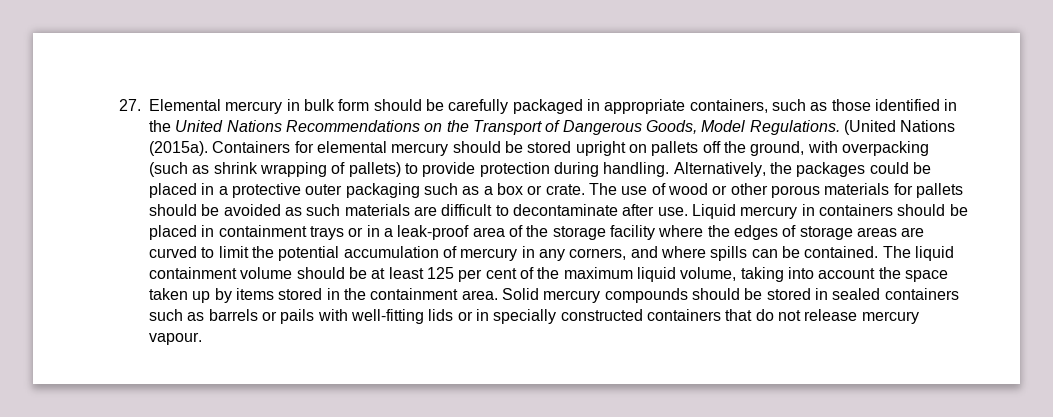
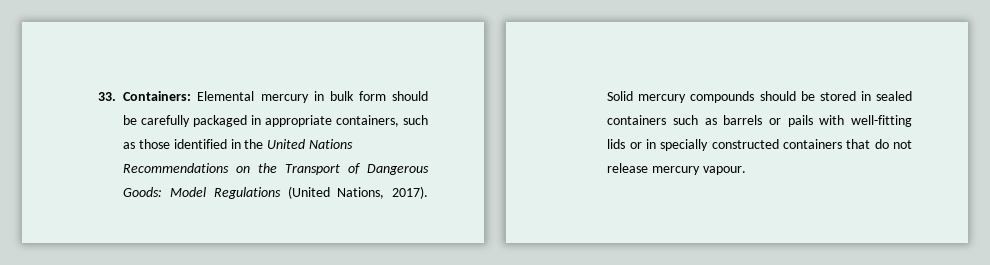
[119,99,142,111] 27. -> [98,91,192,101] 33. Containers:
[645,120,956,135] [149,141,929,156] [149,162,931,177] [149,183,963,198] [149,204,968,219] [149,225,925,240] [149,246,954,261] [149,267,948,282] [149,288,498,303] Goods, Model Regulations. (United Nations (2015a). Containers for elemental mercury should be stored upright on pallets off the ground, with overpacking (such as shrink wrapping of pallets) to provide protection during handling. Alternatively, the packages could be placed in a protective outer packaging such as a box or crate. The use of wood or other porous materials for pallets should be avoided as such materials are difficult to decontaminate after use. Liquid mercury in containers should be placed in containment trays or in a leak-proof area of the storage facility where the edges of storage areas are curved to limit the potential accumulation of mercury in any corners, and where spills can be contained. The liquid containment volume should be at least 125 per cent of the maximum liquid volume, taking into account the space taken up by items stored in the containment area. -> [123,186,428,199] Goods: Model Regulations (United Nations, 2017).

